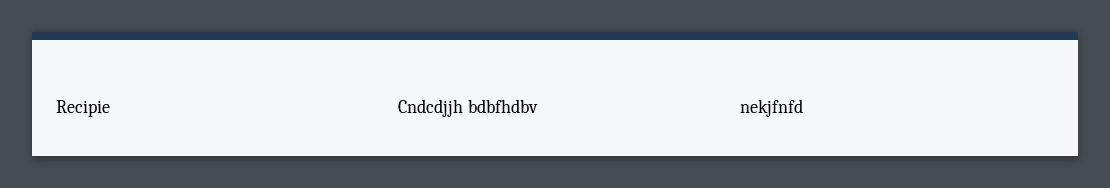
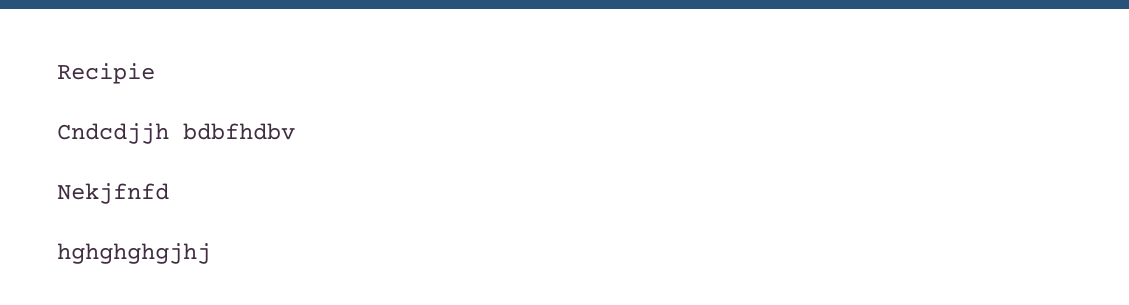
[740,99,803,117] nekjfnfd -> [57,183,169,204] [57,243,211,264] Nekjfnfd // hghghghgjhj

